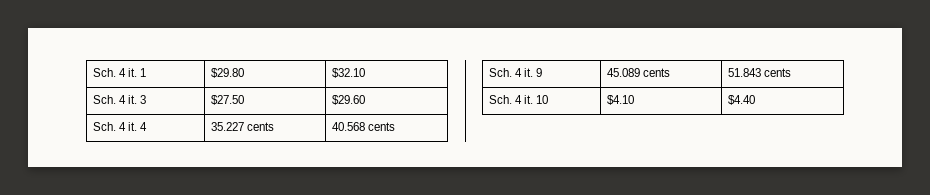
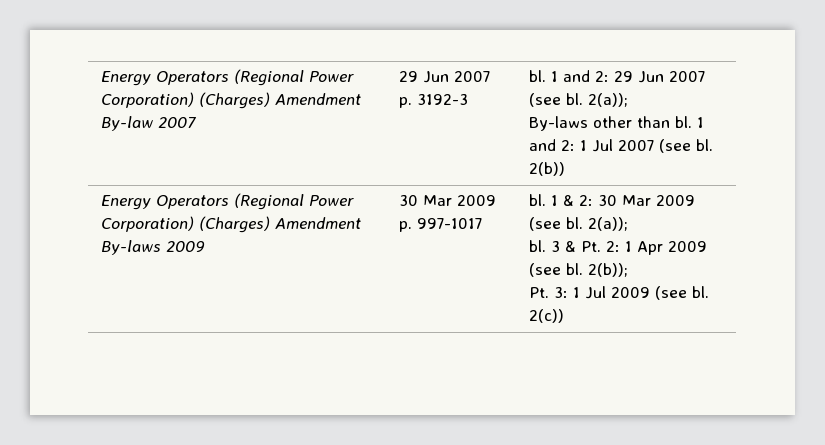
[93,68,147,77] [211,68,245,78] [332,68,366,78] [93,95,147,104] [211,95,245,105] [332,95,366,105] [93,122,148,131] [211,122,275,131] [332,122,396,131] [489,68,543,77] [607,68,671,77] [728,68,792,77] [489,95,549,104] [607,95,635,105] [728,95,756,105] Sch. 4 it. 1 | $29.80 | $32.10 // Sch. 4 it. 3 | $27.50 | $29.60 // Sch. 4 it. 4 | 35.227 cents | 40.568 cents // Sch. 4 it. 9 | 45.089 cents | 51.843 cents // Sch. 4 it. 10 | $4.10 | $4.40 -> [100,69,354,86] [100,92,361,109] [100,116,197,131] [398,71,490,83] [398,94,468,108] [528,70,705,83] [528,93,628,107] [528,116,704,131] [528,139,713,153] [528,162,565,176] [100,193,354,210] [100,216,361,233] [100,240,205,255] [398,195,496,206] [398,218,482,232] [528,194,695,206] [528,217,628,231] [528,240,707,255] [528,263,628,277] [528,286,709,300] [528,309,564,323] Energy Operators (Regional Power Corporation) (Charges) Amendment By-law 2007 | 29 Jun 2007 p. 3192-3 | bl. 1 and 2: 29 Jun 2007 (see bl. 2(a)); // By-laws other than bl. 1 and 2: 1 Jul 2007 (see bl. 2(b)) // Energy Operators (Regional Power Corporation) (Charges) Amendment By-laws 2009 | 30 Mar 2009 p. 997-1017 | bl. 1 & 2: 30 Mar 2009 (see bl. 2(a)); // bl. 3 & Pt. 2: 1 Apr 2009 (see bl. 2(b)); // Pt. 3: 1 Jul 2009 (see bl. 2(c))

